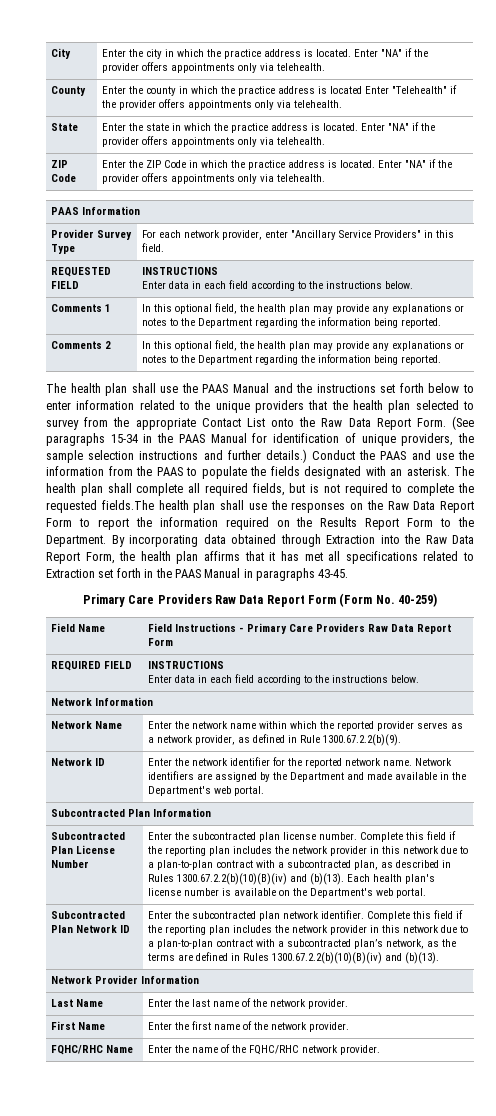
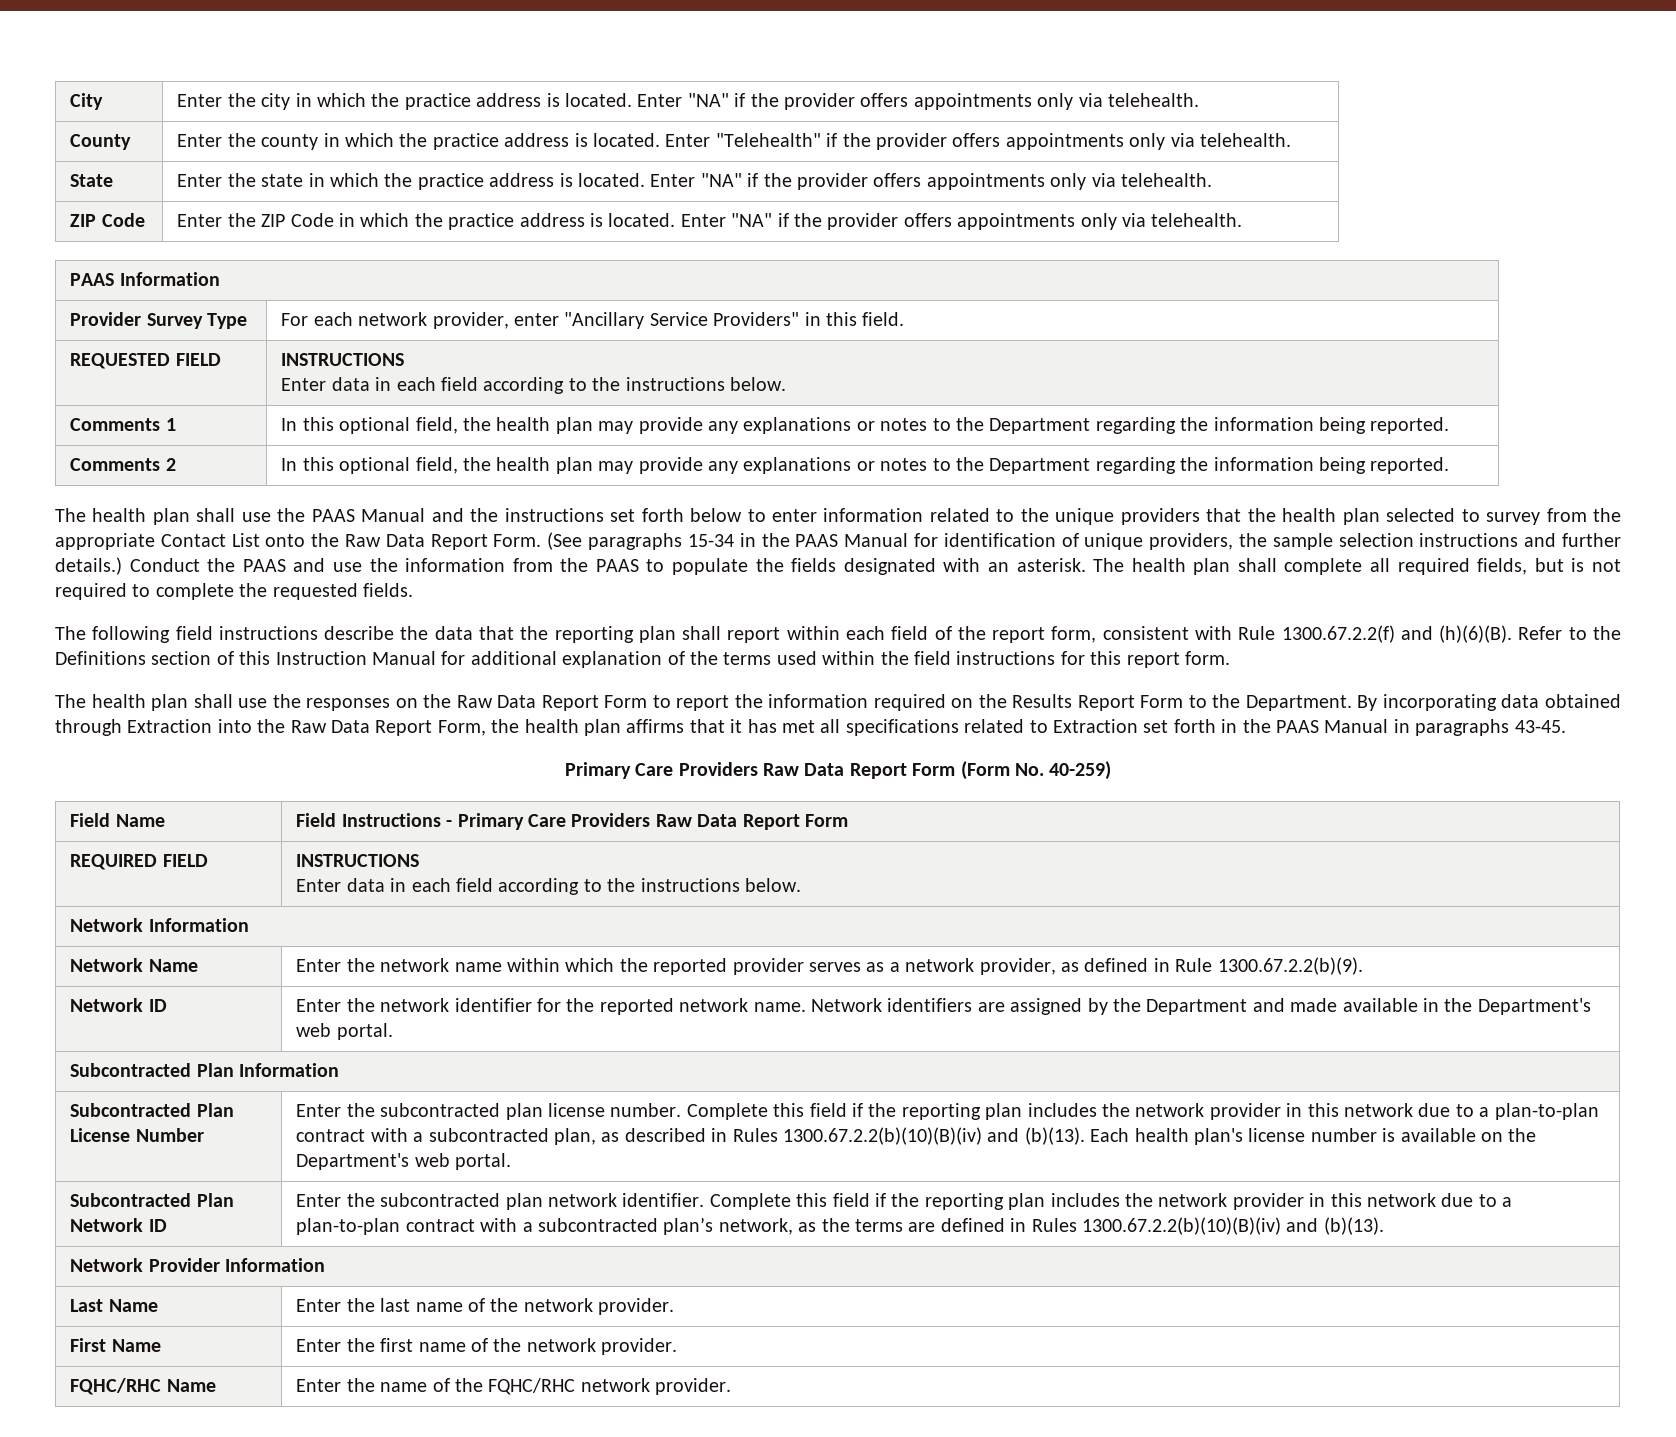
[330,86,363,94] located -> [592,133,660,147] located.
[101,500,154,510] fields.The -> [363,583,413,597] [55,625,1621,643] [55,651,1230,668] [55,694,86,708] fields. // The following field instructions describe the data that the reporting plan shall report within each field of the report form, consistent with Rule 1300.67.2.2(f) and (h)(6)(B). Refer to the Definitions section of this Instruction Manual for additional explanation of the terms used within the field instructions for this report form. // The

